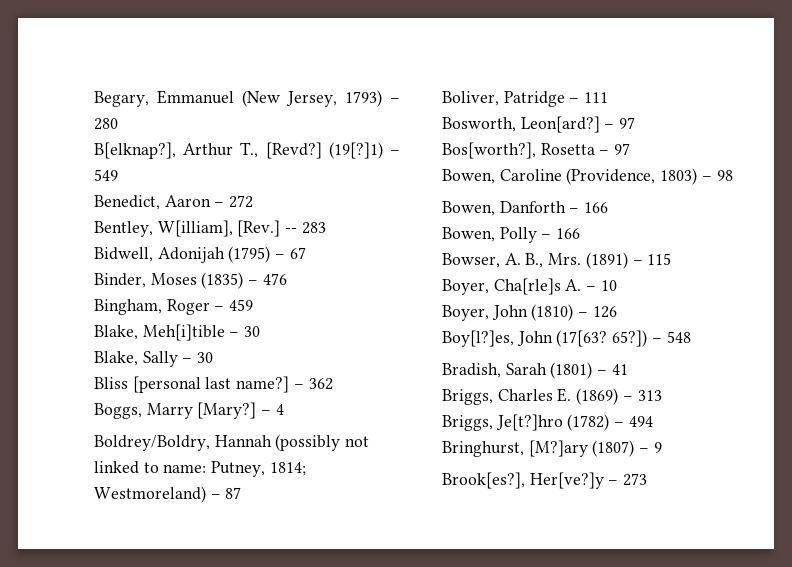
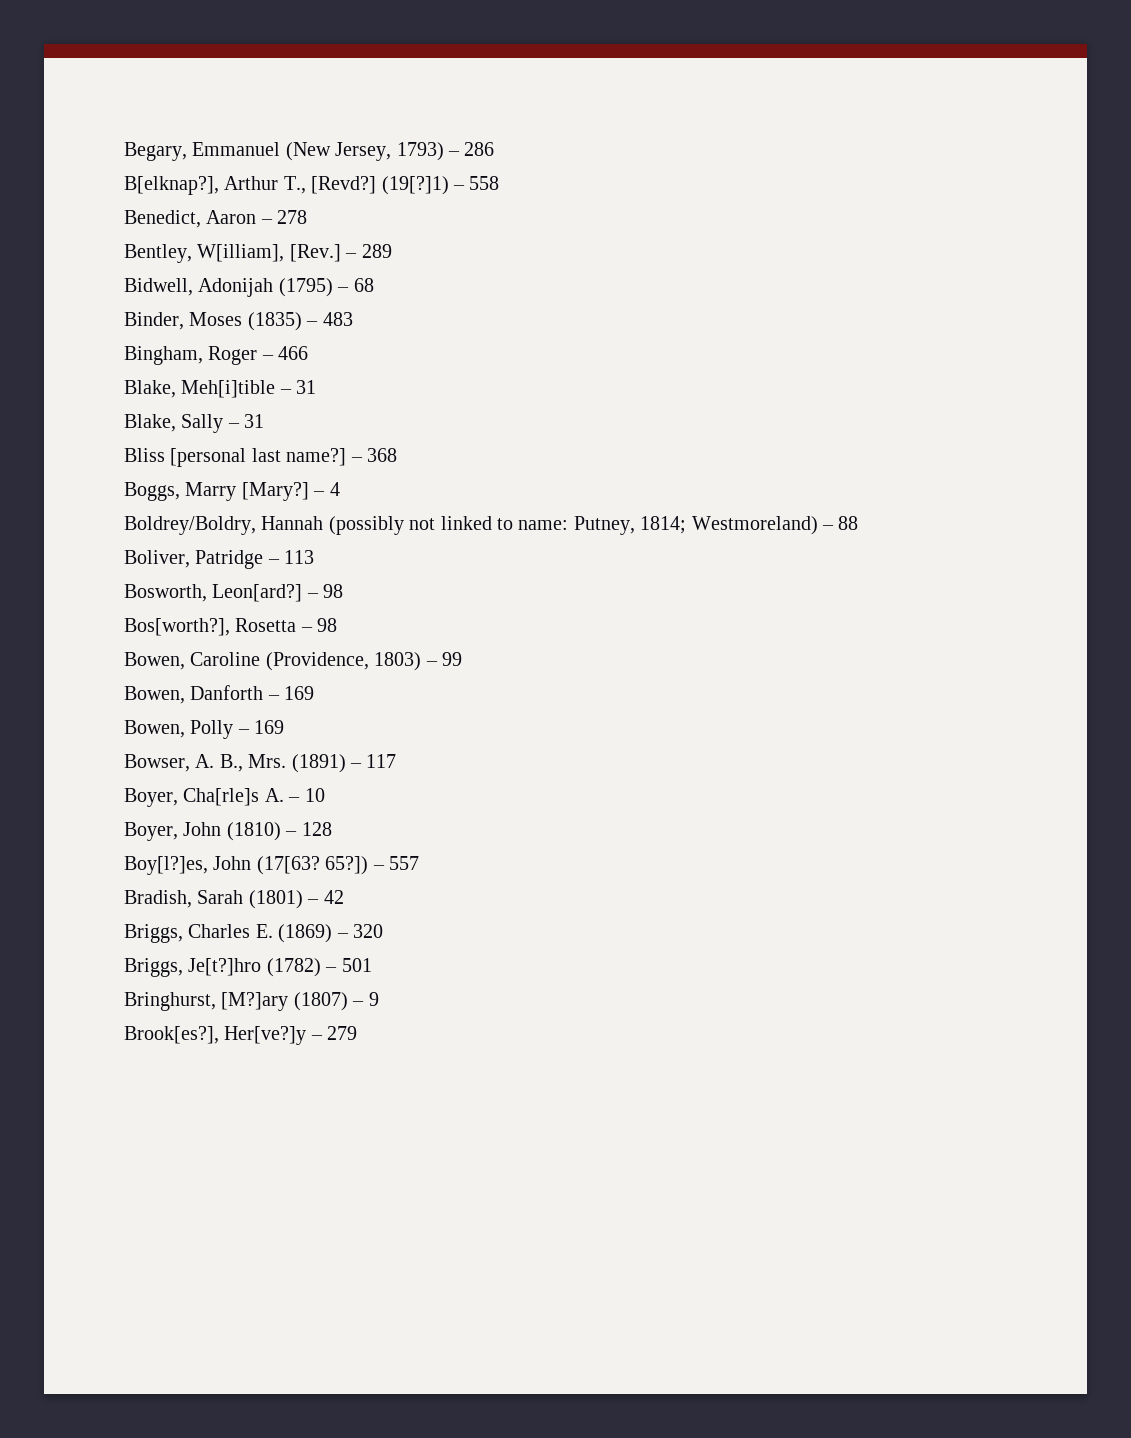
[94,118,118,130] 280 -> [464,142,495,156] 286
[94,169,118,181] 549 -> [469,176,500,190] 558
[229,195,254,208] 272 -> [277,210,308,224] 278
[285,222,326,234] -- 283 -> [345,244,392,258] – 289
[289,247,306,259] 67 -> [353,278,374,292] 68
[262,273,287,285] 476 -> [322,312,353,326] 483
[229,299,254,311] 459 -> [278,346,309,360] 466
[244,326,261,337] 30 -> [296,380,317,394] 31
[197,352,214,363] 30 -> [244,414,265,428] 31
[308,378,333,390] 362 -> [367,448,397,462] 368
[225,487,242,499] 87 -> [838,516,859,530] 88
[584,92,609,103] 111 -> [284,550,315,564] 113
[619,117,636,129] 97 -> [323,584,344,598] 98
[614,143,631,155] 97 -> [317,618,338,632] 98
[716,170,733,181] 98 -> [442,652,462,666] 99
[584,202,609,213] 166 -> [284,686,315,700] 169
[556,228,581,239] 166 -> [254,720,285,734] 169
[647,253,672,265] 115 -> [366,754,397,768] 117
[592,306,617,318] 126 -> [301,822,332,836] 128
[666,331,691,343] 548 -> [389,856,419,870] 557
[611,364,628,375] 41 -> [323,890,344,904] 42
[637,390,662,401] 313 -> [353,924,383,938] 320
[628,416,653,427] 494 -> [341,958,372,972] 501
[623,473,648,486] 273 -> [327,1026,358,1040] 279

